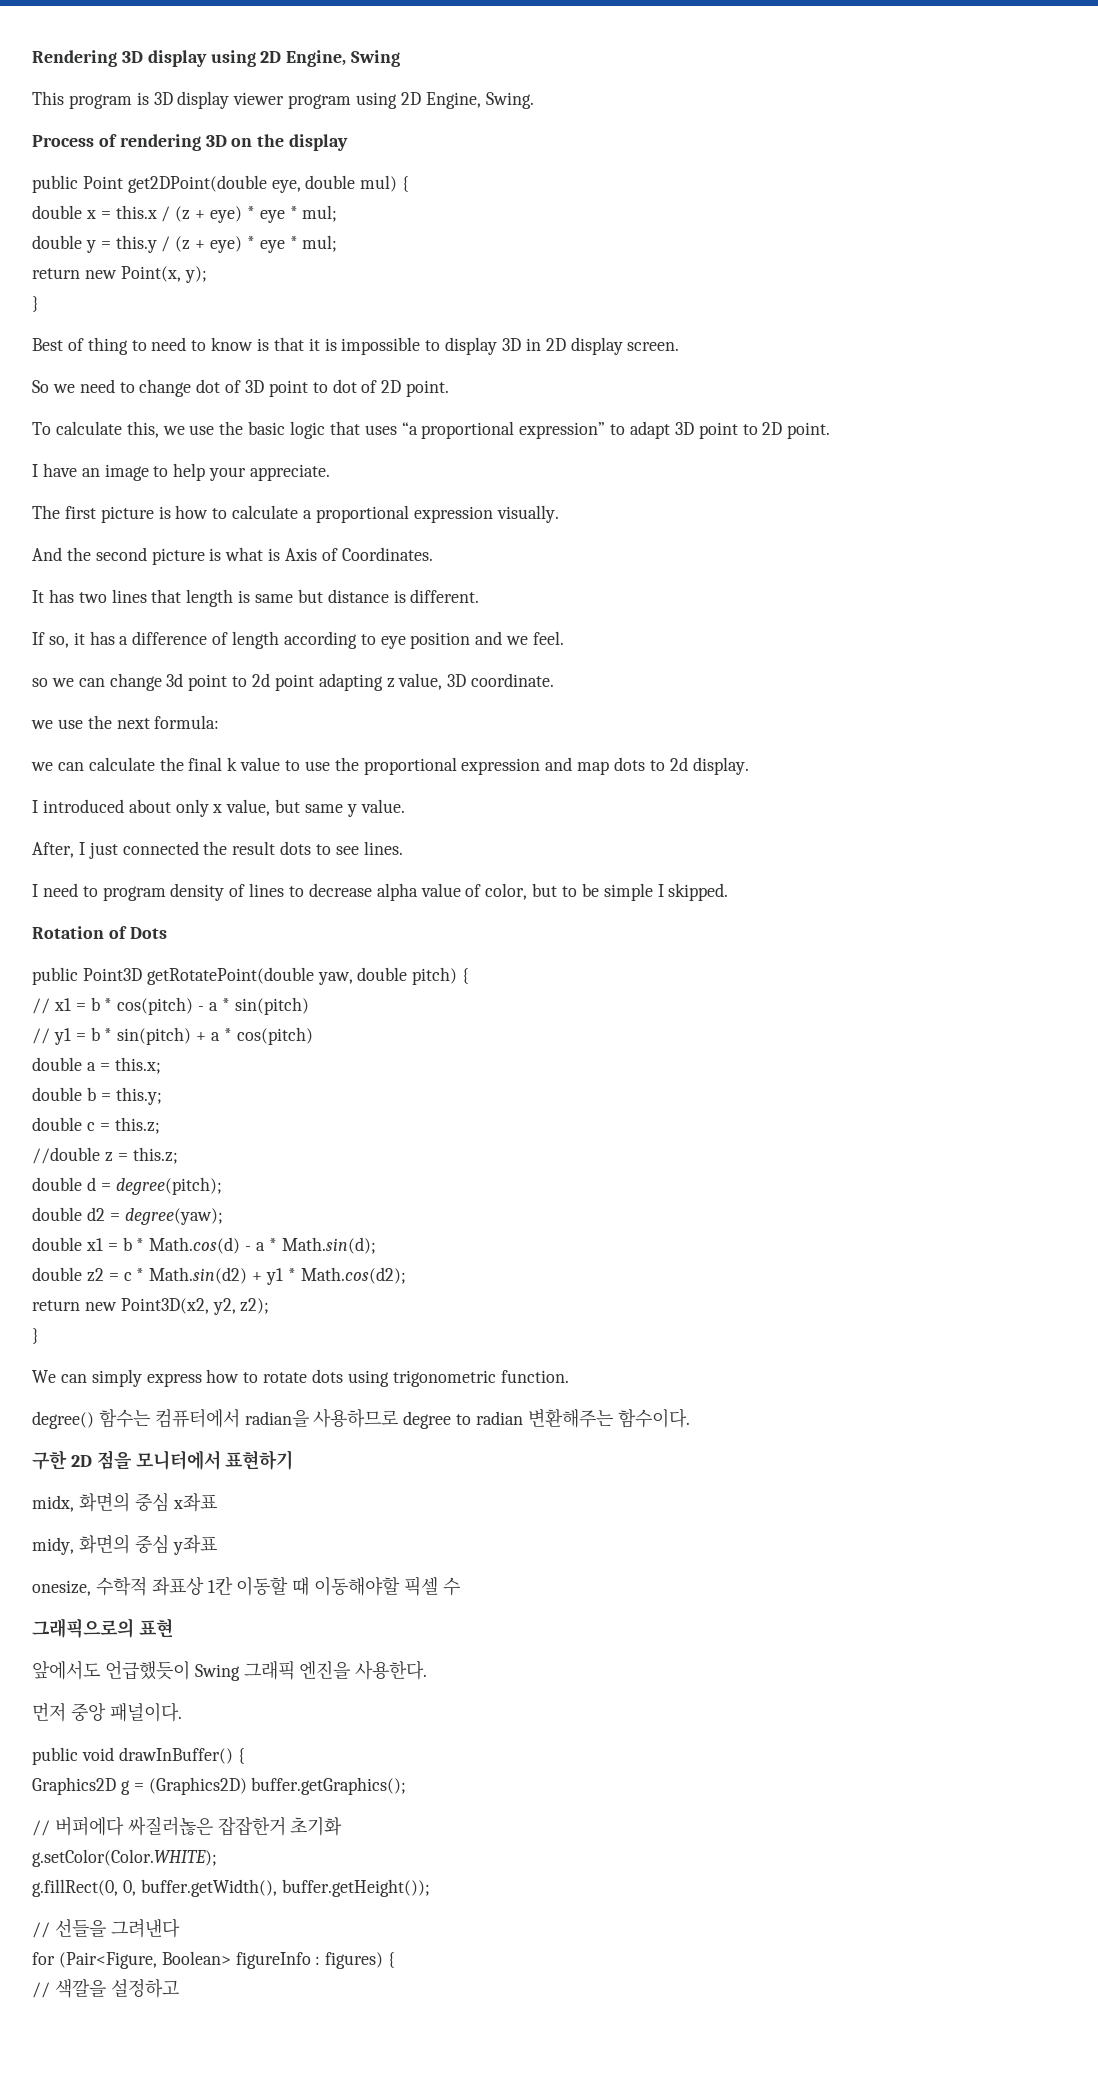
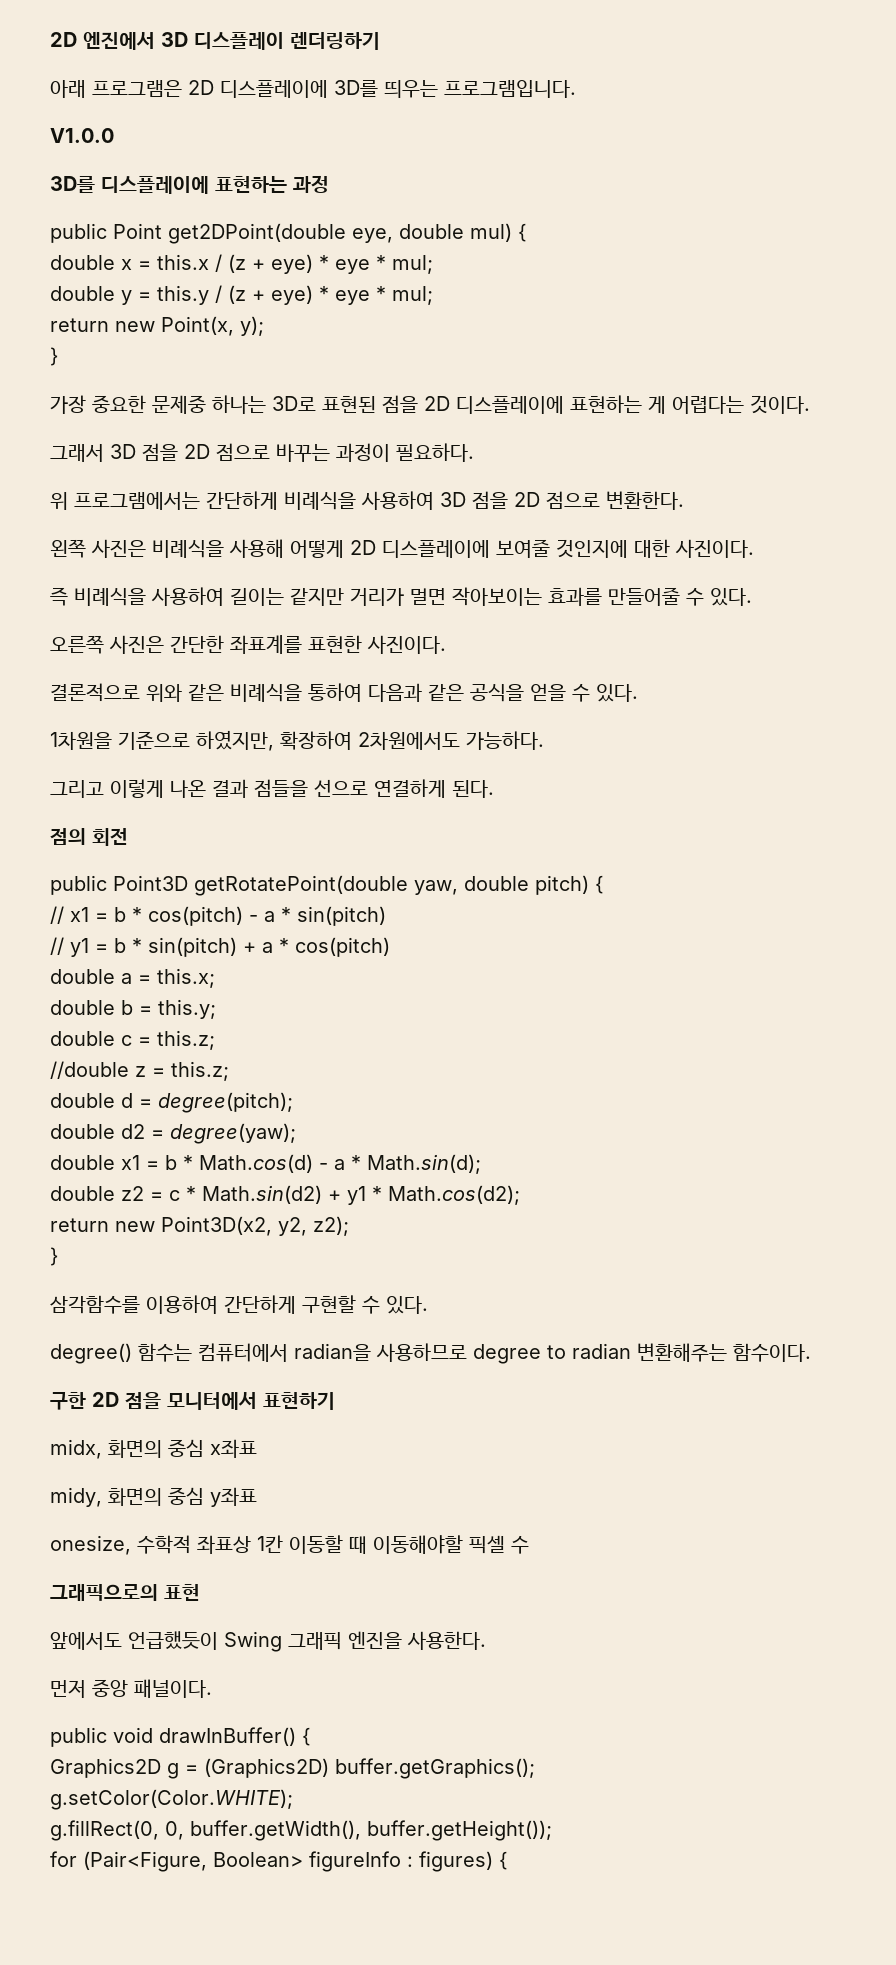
[32,50,401,67] [32,91,534,109] [32,134,349,151] Rendering 3D display using 2D Engine, Swing // This program is 3D display viewer program using 2D Engine, Swing. // Process of rendering 3D on the display -> [50,32,380,50] [50,80,576,98] [50,128,114,143] [50,175,329,194] 2D 엔진에서 3D 디스플레이 렌더링하기 // 아래 프로그램은 2D 디스플레이에 3D를 띄우는 프로그램입니다. // V1.0.0 // 3D를 디스플레이에 표현하는 과정
[32,337,680,355] [32,379,450,397] [32,421,831,439] [32,463,331,481] [32,505,559,523] [32,547,433,565] [32,589,480,607] [32,631,565,649] [32,673,555,691] [31,715,220,729] [31,757,749,775] [32,799,405,817] [32,841,403,859] [32,883,729,901] [32,926,167,939] Best of thing to need to know is that it is impossible to display 3D in 2D display screen. // So we need to change dot of 3D point to dot of 2D point. // To calculate this, we use the basic logic that uses “a proportional expression” to adapt 3D point to 2D point. // I have an image to help your appreciate. // The first picture is how to calculate a proportional expression visually. // And the second picture is what is Axis of Coordinates. // It has two lines that length is same but distance is different. // If so, it has a difference of length according to eye position and we feel. // so we can change 3d point to 2d point adapting z value, 3D coordinate. // we use the next formula: // we can calculate the final k value to use the proportional expression and map dots to 2d display. // I introduced about only x value, but same y value. // After, I just connected the result dots to see lines. // I need to program density of lines to decrease alpha value of color, but to be simple I skipped. // Rotation of Dots -> [50,395,810,414] [50,443,474,462] [50,491,684,510] [50,539,754,558] [50,587,752,606] [50,635,446,654] [50,683,638,702] [50,730,544,751] [50,779,494,798] [50,828,128,846] 가장 중요한 문제중 하나는 3D로 표현된 점을 2D 디스플레이에 표현하는 게 어렵다는 것이다. // 그래서 3D 점을 2D 점으로 바꾸는 과정이 필요하다. // 위 프로그램에서는 간단하게 비례식을 사용하여 3D 점을 2D 점으로 변환한다. // 왼쪽 사진은 비례식을 사용해 어떻게 2D 디스플레이에 보여줄 것인지에 대한 사진이다. // 즉 비례식을 사용하여 길이는 같지만 거리가 멀면 작아보이는 효과를 만들어줄 수 있다. // 오른쪽 사진은 간단한 좌표계를 표현한 사진이다. // 결론적으로 위와 같은 비례식을 통하여 다음과 같은 공식을 얻을 수 있다. // 1차원을 기준으로 하였지만, 확장하여 2차원에서도 가능하다. // 그리고 이렇게 나온 결과 점들을 선으로 연결하게 된다. // 점의 회전
[32,1369,569,1387] We can simply express how to rotate dots using trigonometric function. -> [50,1295,428,1314] 삼각함수를 이용하여 간단하게 구현할 수 있다.
[32,1816,343,1836] // // 버퍼에다 싸질러녾은 잡잡한거 초기화 -> (535, 1768) none
[32,1918,180,1938] // // 선들을 그려낸다 -> (552, 1830) none
[32,1979,179,1998] // // 색깔을 설정하고 -> (508, 1860) none

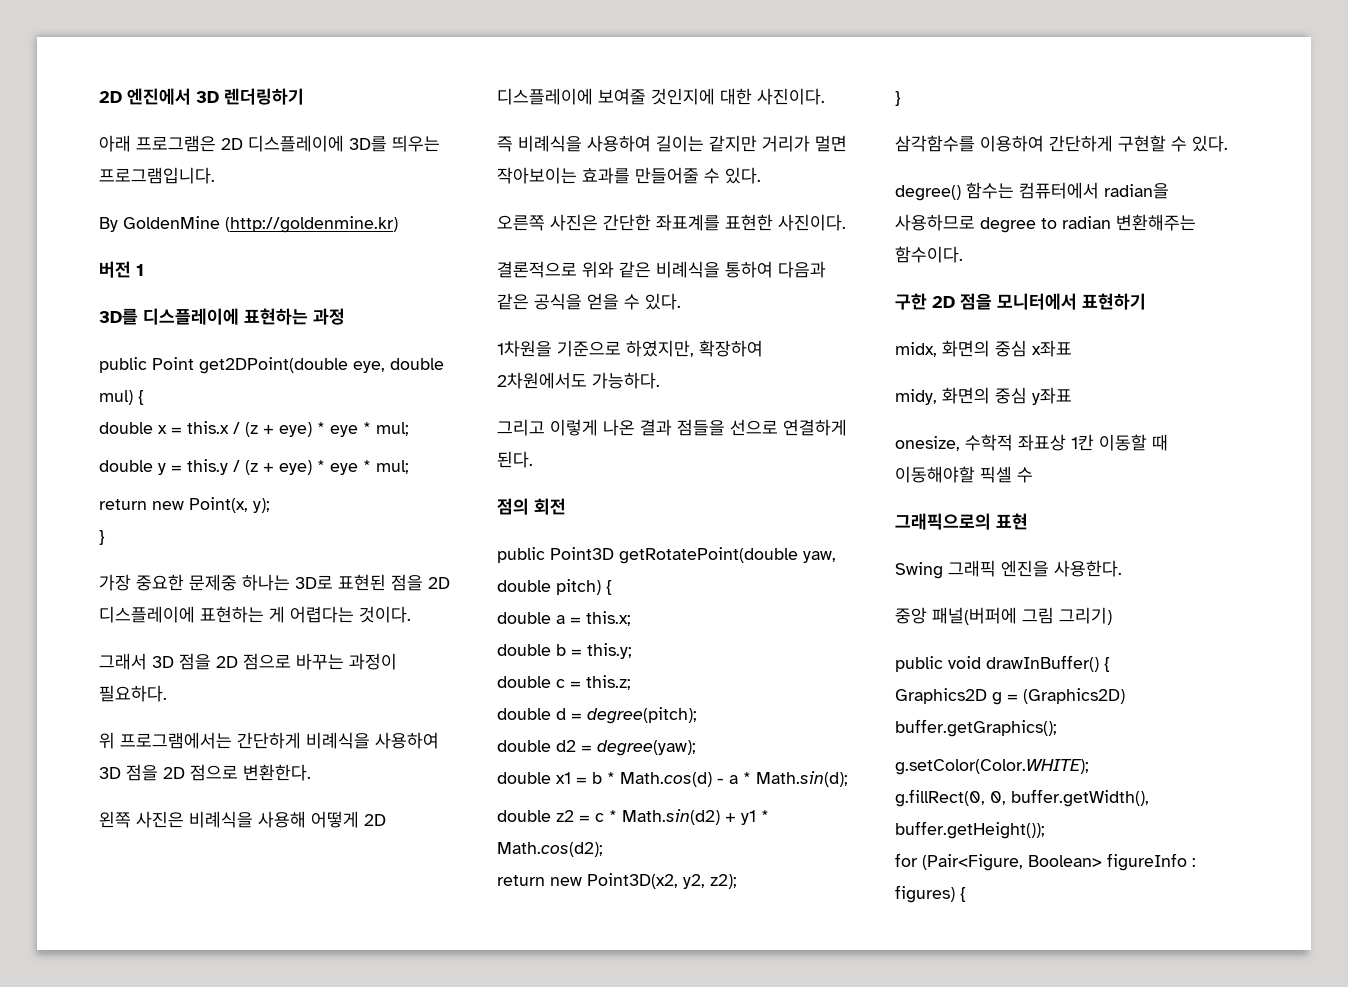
[194,32,284,50] 디스플레이 -> (219, 97) none
[50,128,114,143] V1.0.0 -> [99,216,398,233] [99,261,144,278] By GoldenMine (http://goldenmine.kr) // 버전 1
[50,906,386,926] [50,937,390,957] // // x1 = b * cos(pitch) - a * sin(pitch) // // y1 = b * sin(pitch) + a * cos(pitch) -> (612, 587) none
[50,1061,229,1081] // //double z = this.z; -> (631, 682) none
[50,1631,218,1650] 앞에서도 언급했듯이 -> (1028, 521) none
[50,1679,212,1698] 먼저 중앙 패널이다. -> [895,607,1112,625] 중앙 패널(버퍼에 그림 그리기)

